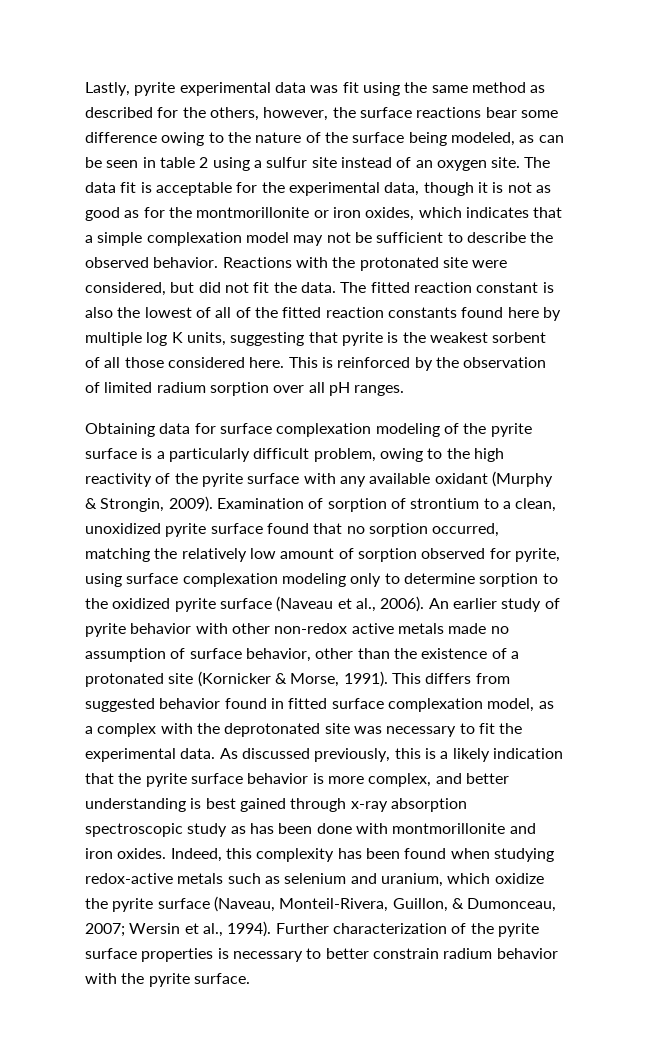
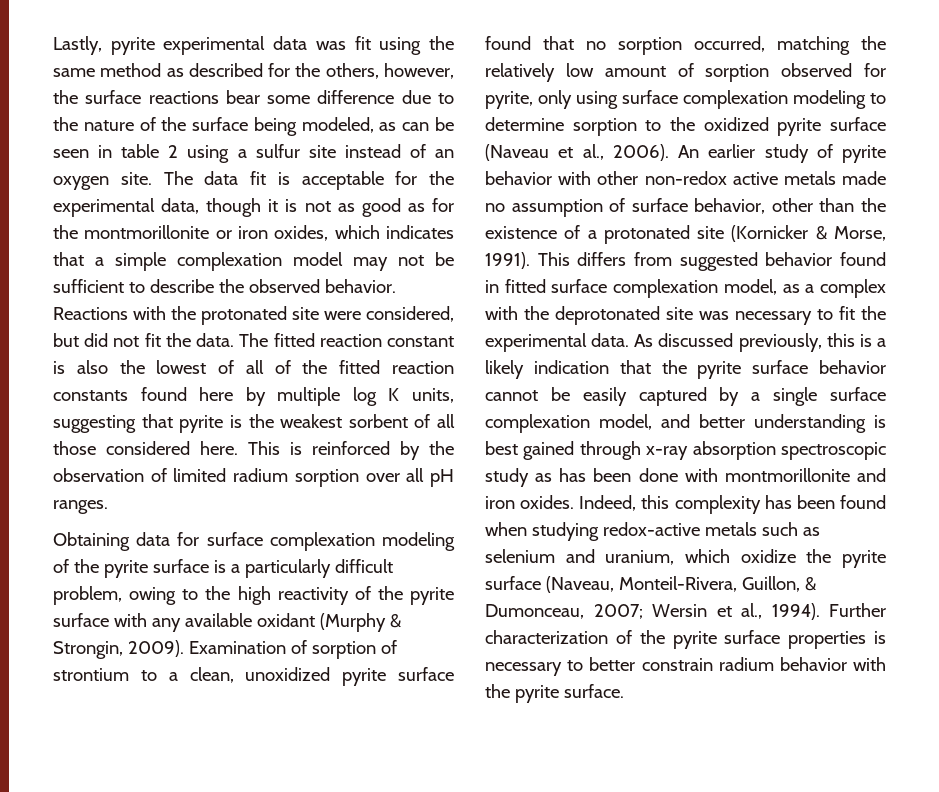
[161,132,205,146] owing -> [401,90,431,104] due
(560, 555) none -> [538,90,572,109] only
[350,573,382,587] only -> (866, 99) none
[312,773,432,787] is more complex, -> [485,387,887,406] [485,414,652,433] cannot be easily captured by a single surface complexation model,

